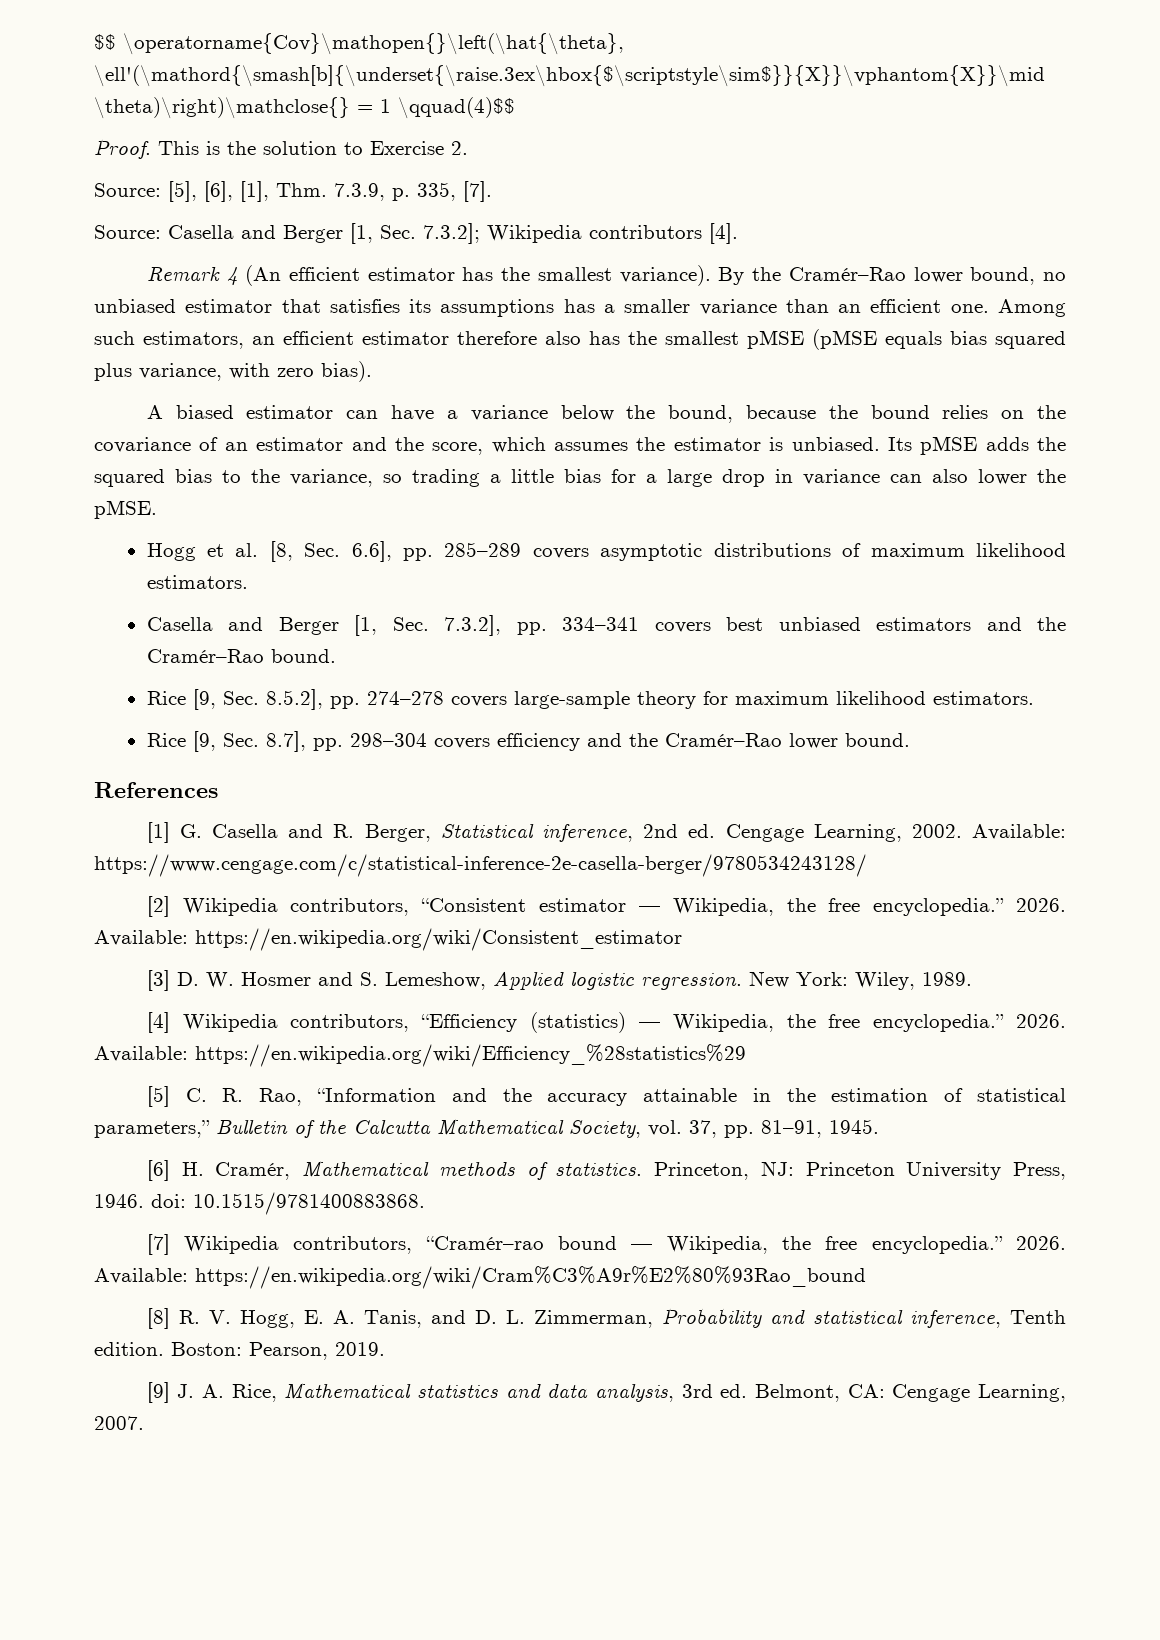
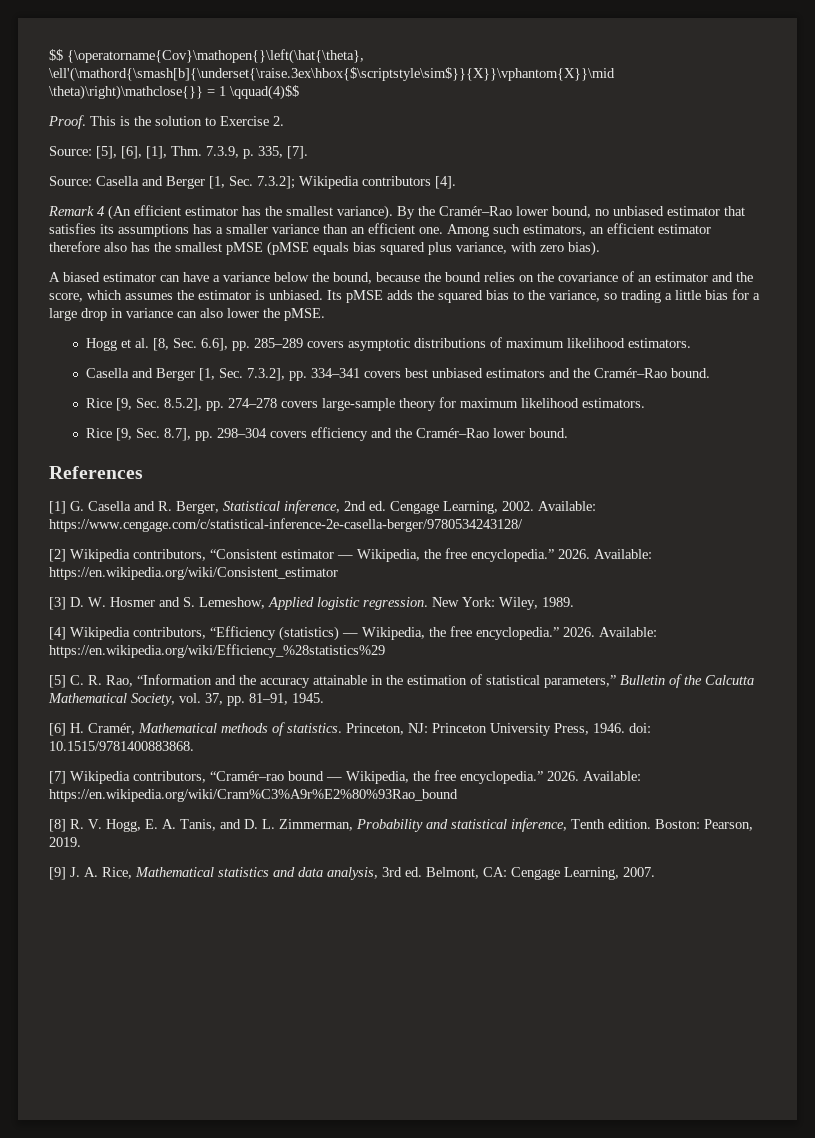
[123,33,624,55] [94,65,1045,87] [94,97,350,119] \operatorname{Cov}\mathopen{}\left(\hat{\theta}, \ell'(\mathord{\smash[b]{\underset{\raise.3ex\hbox{$\scriptstyle\sim$}}{X}}\vphantom{X}}\mid \theta)\right)\mathclose{} -> [67,49,364,64] [49,67,615,82] [49,85,203,100] {\operatorname{Cov}\mathopen{}\left(\hat{\theta}, \ell'(\mathord{\smash[b]{\underset{\raise.3ex\hbox{$\scriptstyle\sim$}}{X}}\vphantom{X}}\mid \theta)\right)\mathclose{}}

